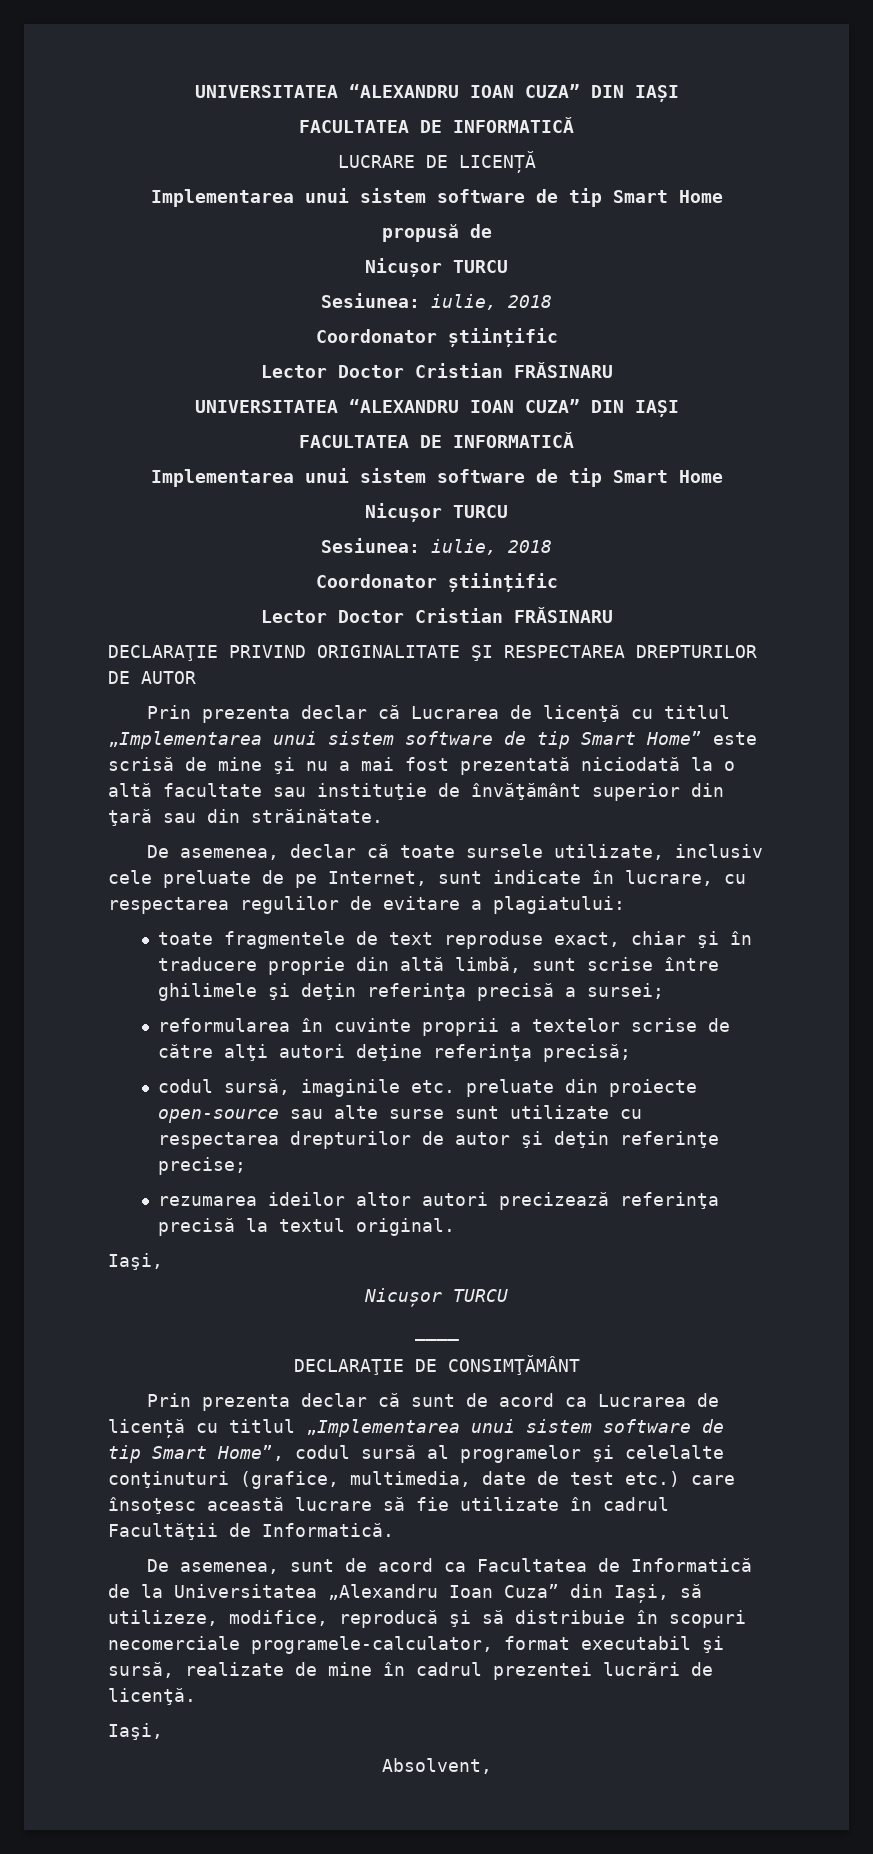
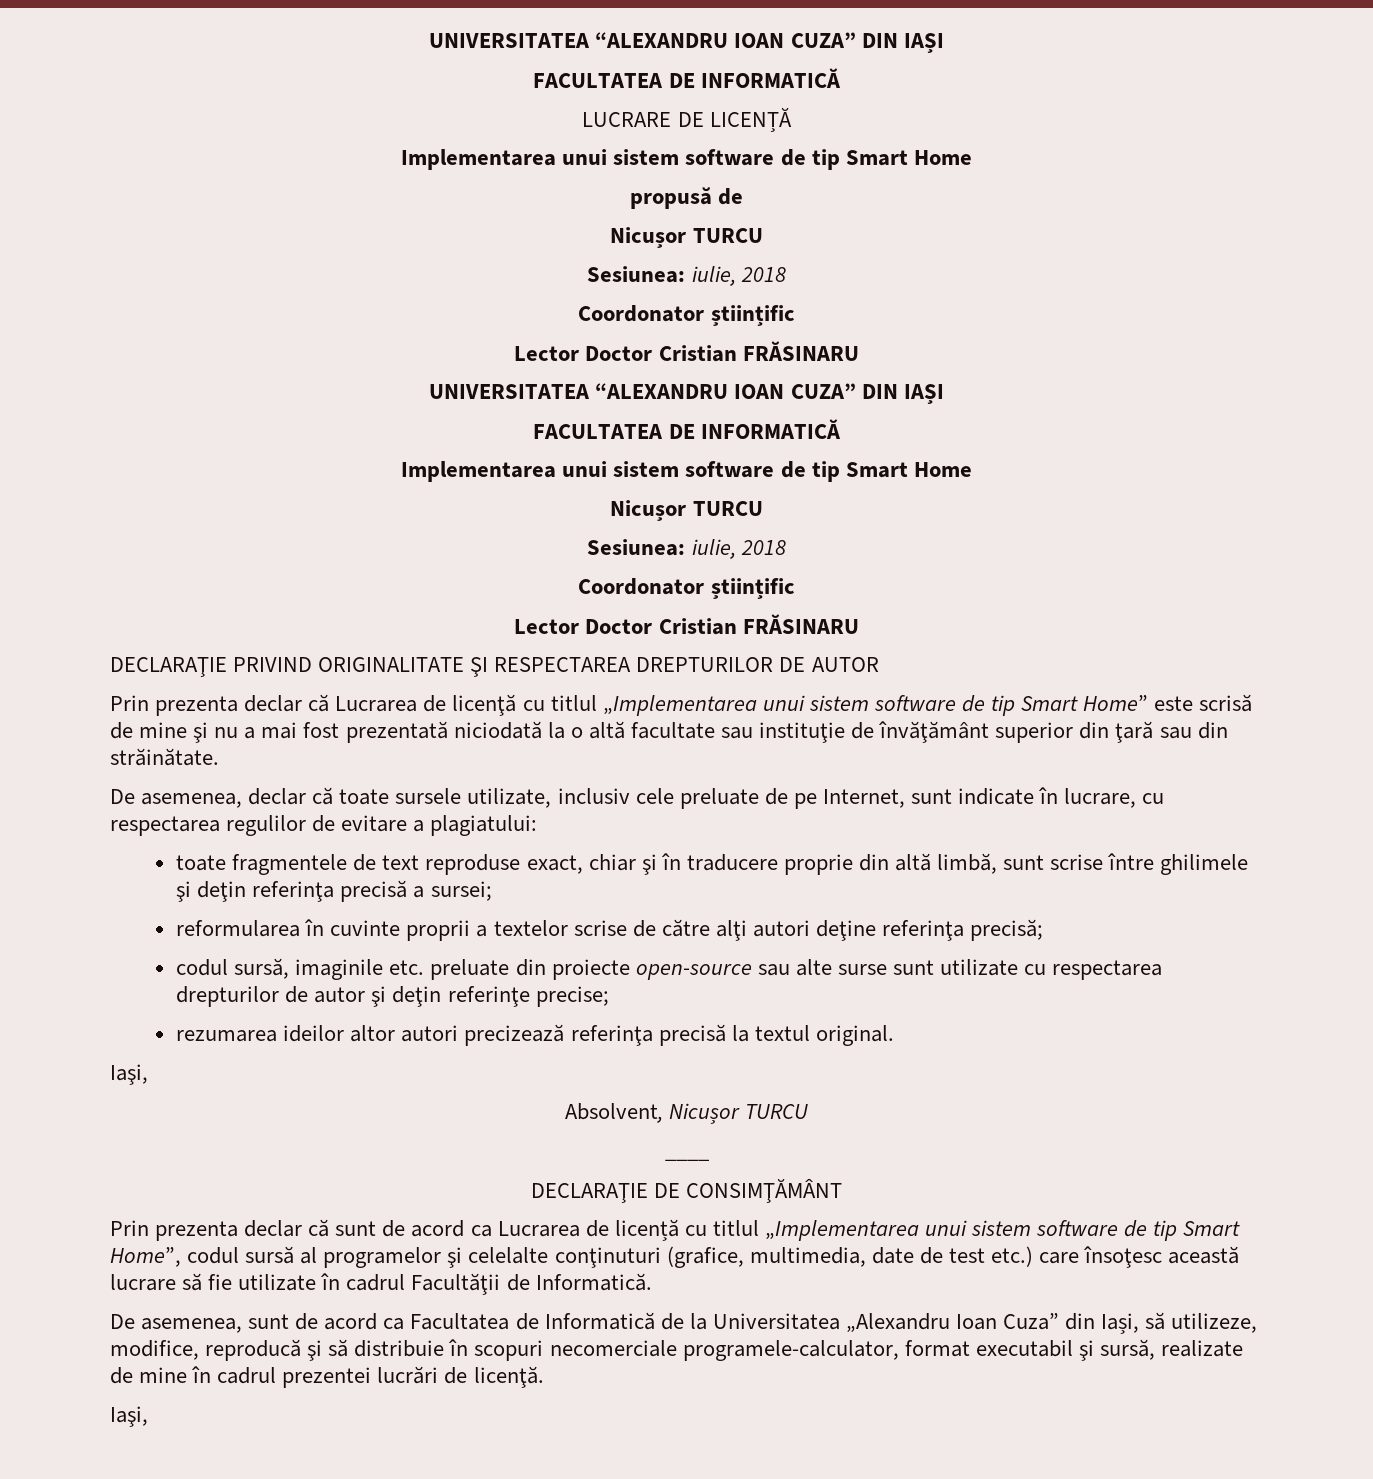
(163, 1261) none -> [564,1103,663,1123] Absolvent,
[381,1758,492,1774] // Absolvent, -> (148, 1416) none

